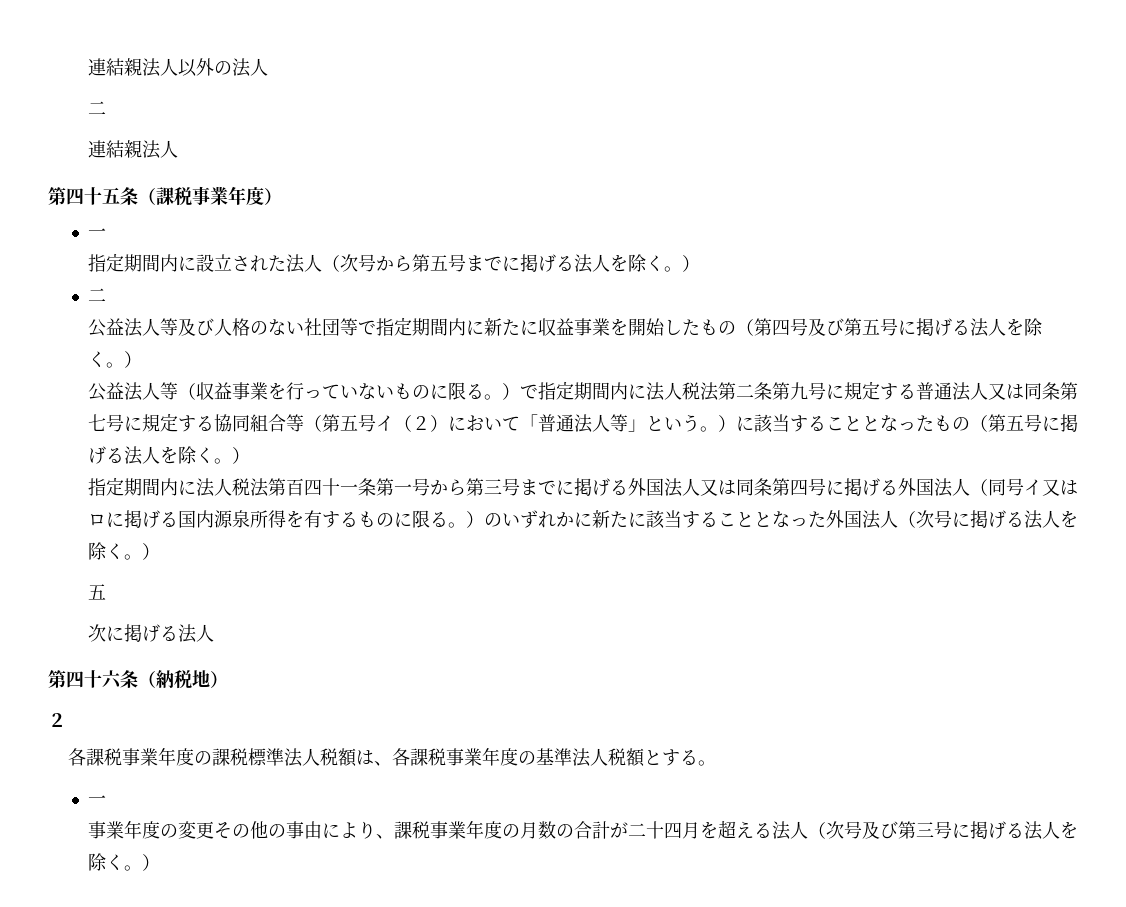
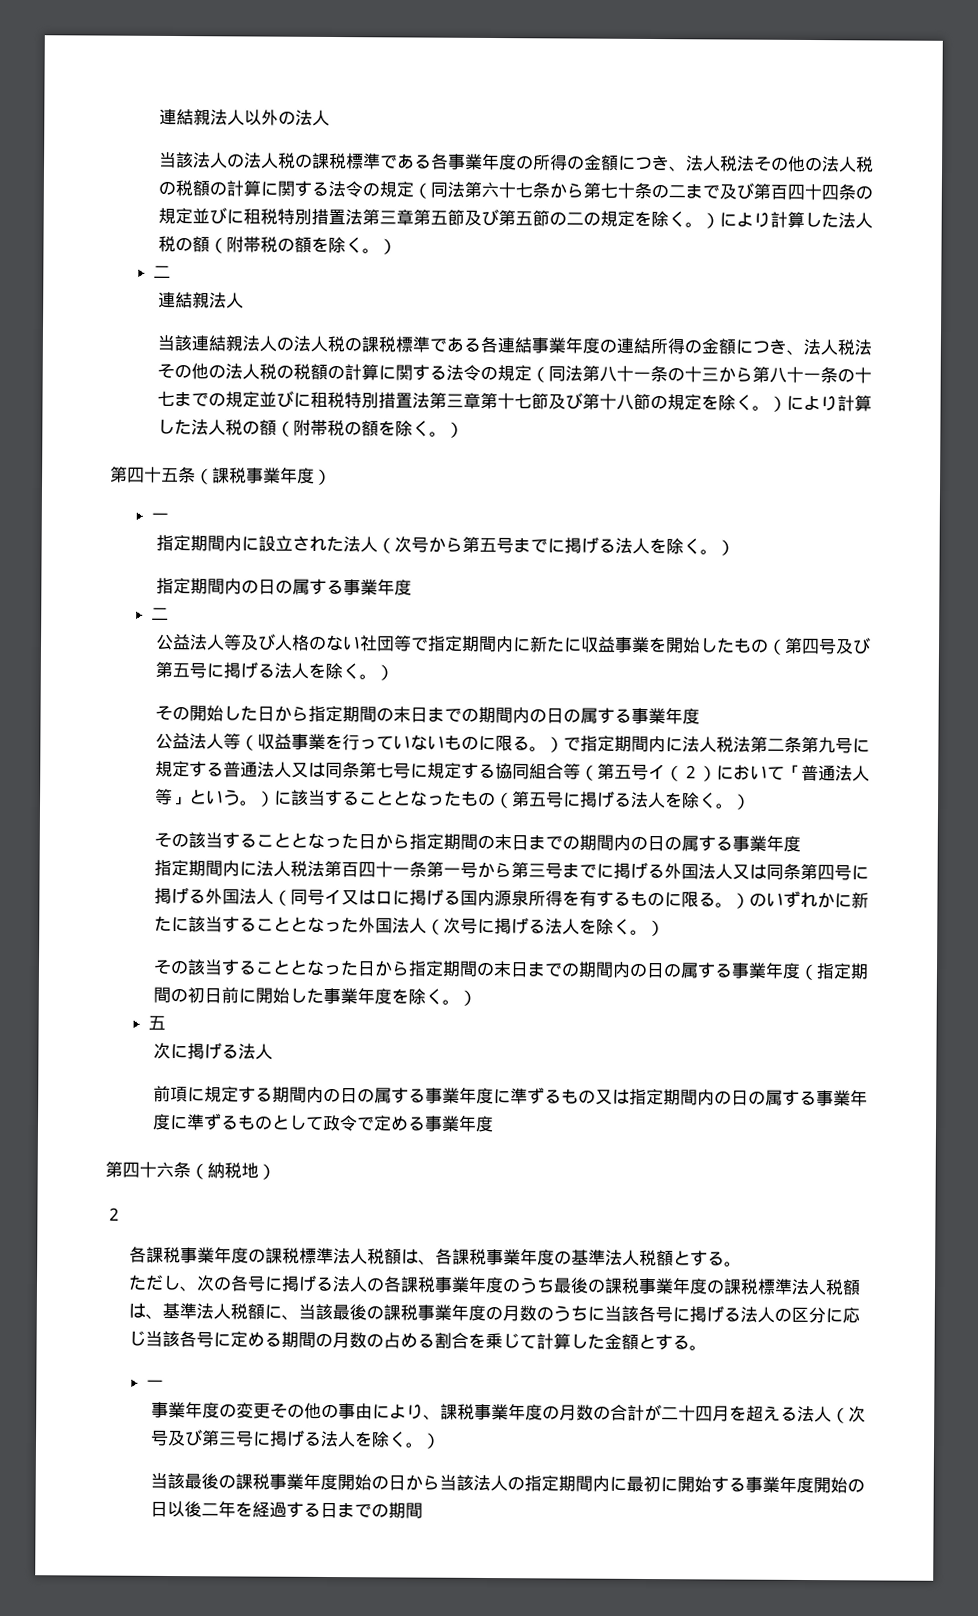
[88,101,107,115] [88,140,179,159] 二 // 連結親法人 -> [159,151,875,173] [158,180,874,201] [158,207,874,229] [158,235,398,255] [153,265,172,278] [158,291,245,309] [157,334,873,356] [157,363,873,384] [157,390,873,412] [157,418,465,438] 当該法人の法人税の課税標準である各事業年度の所得の金額につき、法人税法その他の法人税の税額の計算に関する法令の規定（同法第六十七条から第七十条の二まで及び第百四十四条の規定並びに租税特別措置法第三章第五節及び第五節の二の規定を除く。）により計算した法人税の額（附帯税の額を除く。） // 二 // 連結親法人 // 当該連結親法人の法人税の課税標準である各連結事業年度の連結所得の金額につき、法人税法その他の法人税の税額の計算に関する法令の規定（同法第八十一条の十三から第八十一条の十七までの規定並びに租税特別措置法第三章第十七節及び第十八節の規定を除く。）により計算した法人税の額（附帯税の額を除く。）
(701, 263) none -> [156,577,413,596] // 指定期間内の日の属する事業年度
(143, 359) none -> [155,705,701,725] // その開始した日から指定期間の末日までの期間内の日の属する事業年度
(251, 455) none -> [154,832,802,852] // その該当することとなった日から指定期間の末日までの期間内の日の属する事業年度
[88,584,107,600] [88,624,215,643] 五 // 次に掲げる法人 -> [153,959,870,981] [153,986,478,1006] [148,1015,167,1030] [153,1042,274,1060] [153,1085,869,1107] [152,1113,495,1133] その該当することとなった日から指定期間の末日までの期間内の日の属する事業年度（指定期間の初日前に開始した事業年度を除く。） // 五 // 次に掲げる法人 // 前項に規定する期間内の日の属する事業年度に準ずるもの又は指定期間内の日の属する事業年度に準ずるものとして政令で定める事業年度
(717, 763) none -> [127,1274,861,1296] [127,1302,860,1324] [127,1330,707,1351] // ただし、次の各号に掲げる法人の各課税事業年度のうち最後の課税事業年度の課税標準法人税額は、基準法人税額に、当該最後の課税事業年度の月数のうちに当該各号に掲げる法人の区分に応じ当該各号に定める期間の月数の占める割合を乗じて計算した金額とする。
(161, 862) none -> [150,1472,866,1494] [150,1500,424,1519] // 当該最後の課税事業年度開始の日から当該法人の指定期間内に最初に開始する事業年度開始の日以後二年を経過する日までの期間

